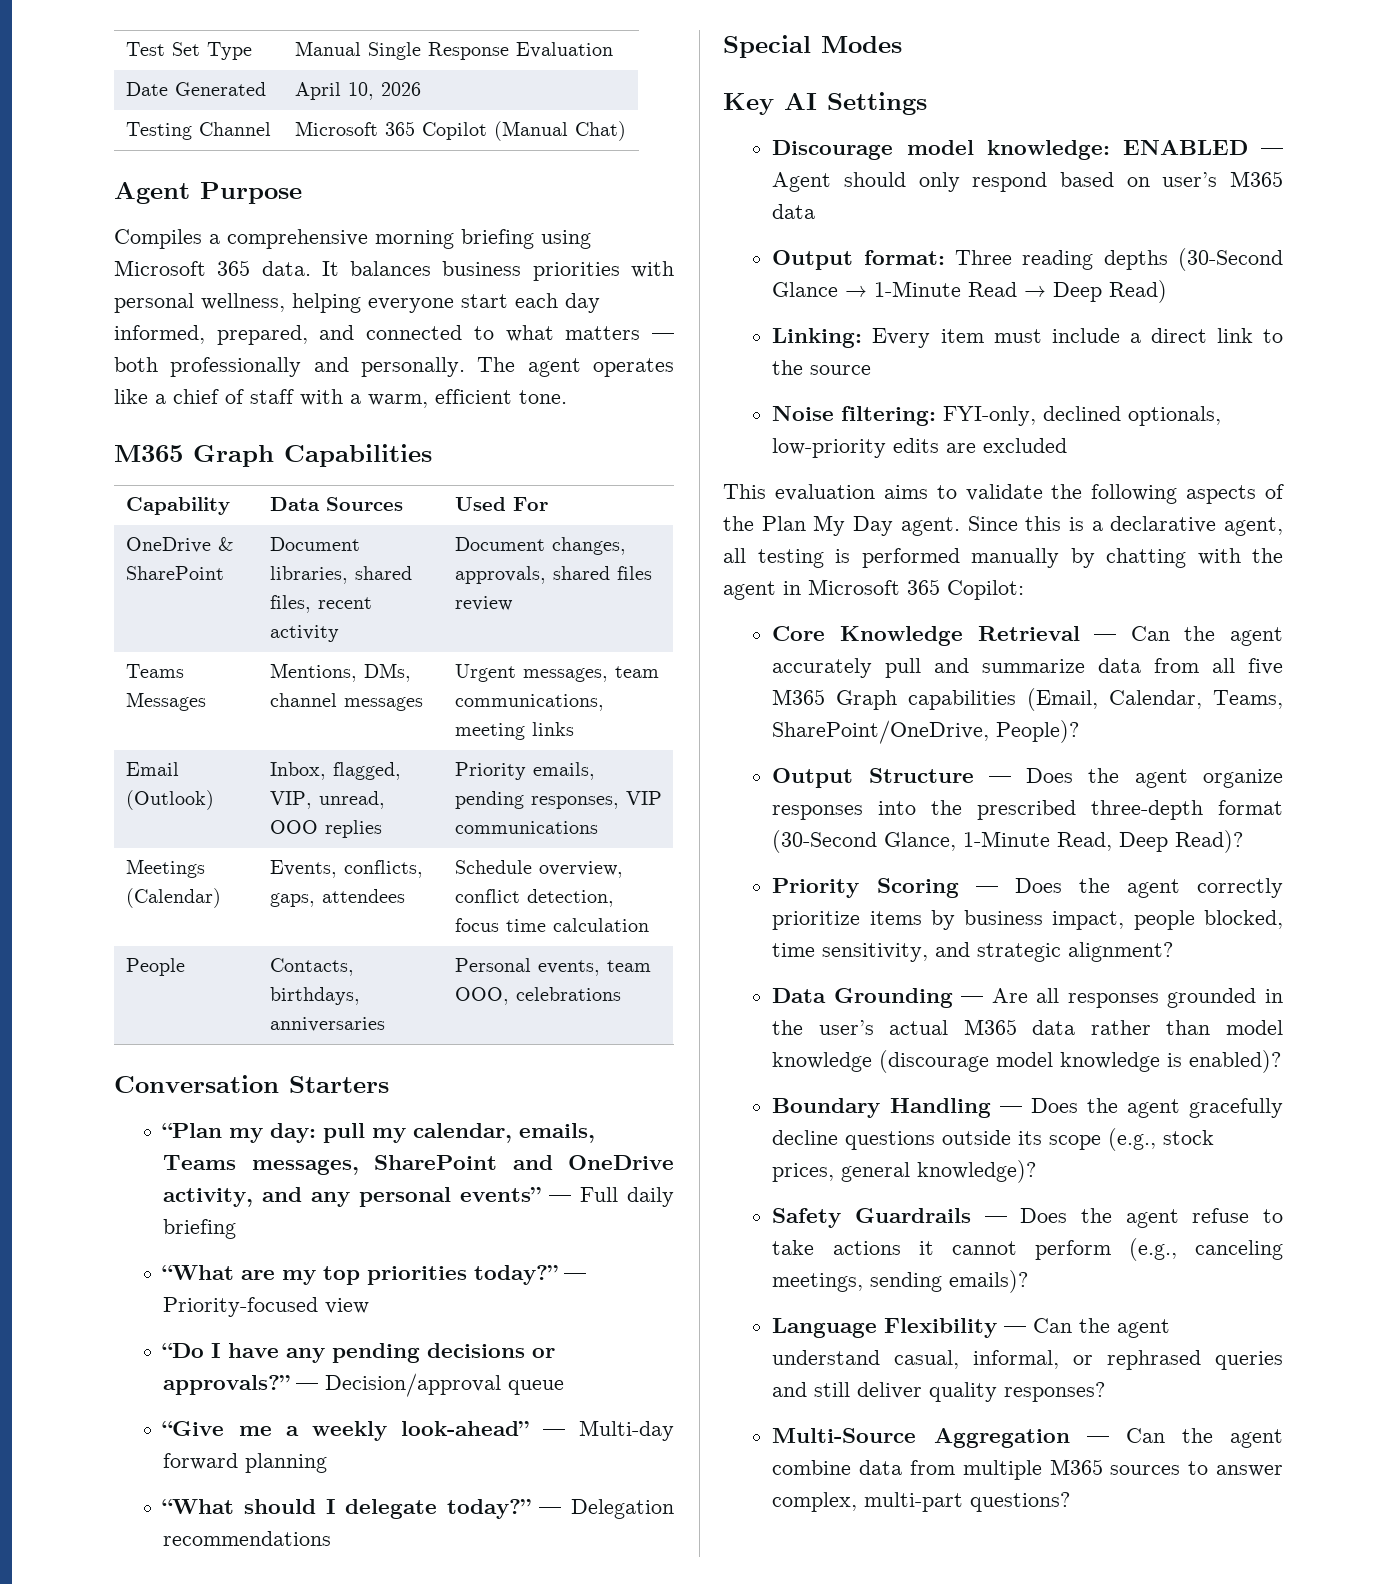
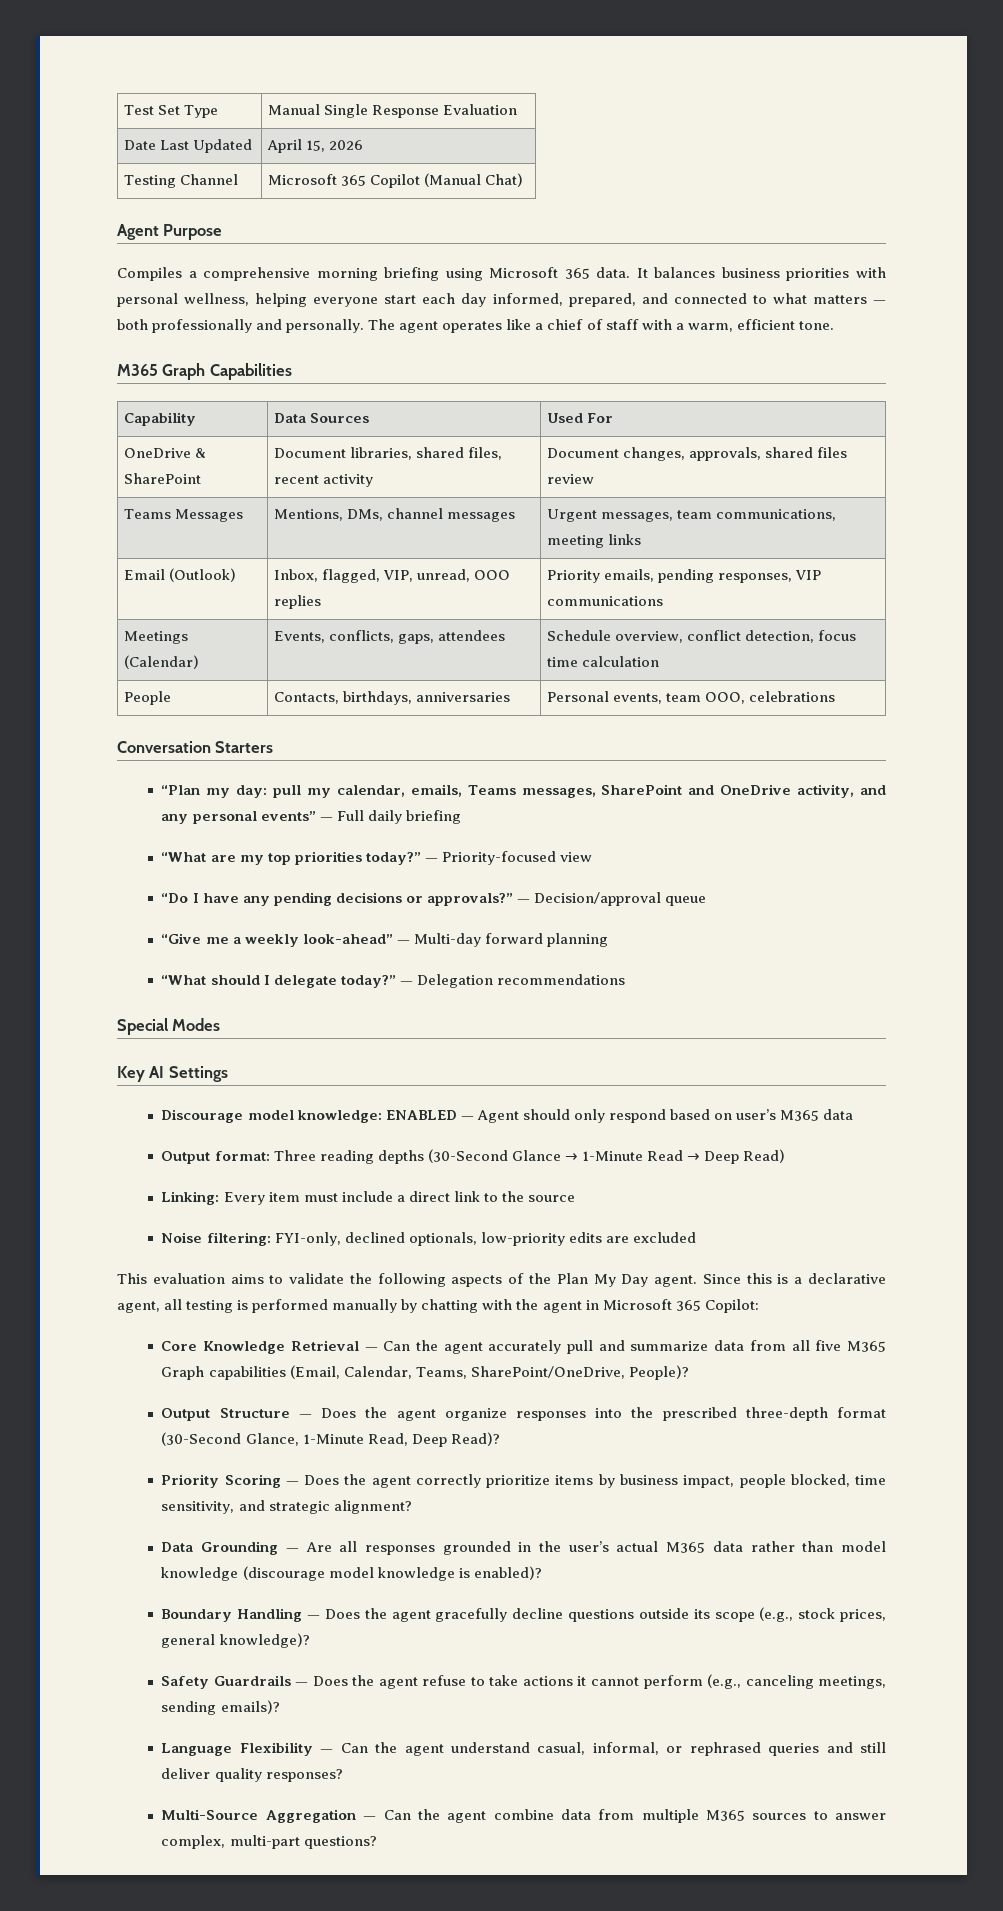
[174,82,266,96] Generated -> [159,139,252,153] Last Updated
[347,82,374,100] 10, -> [305,140,325,152] 15,

